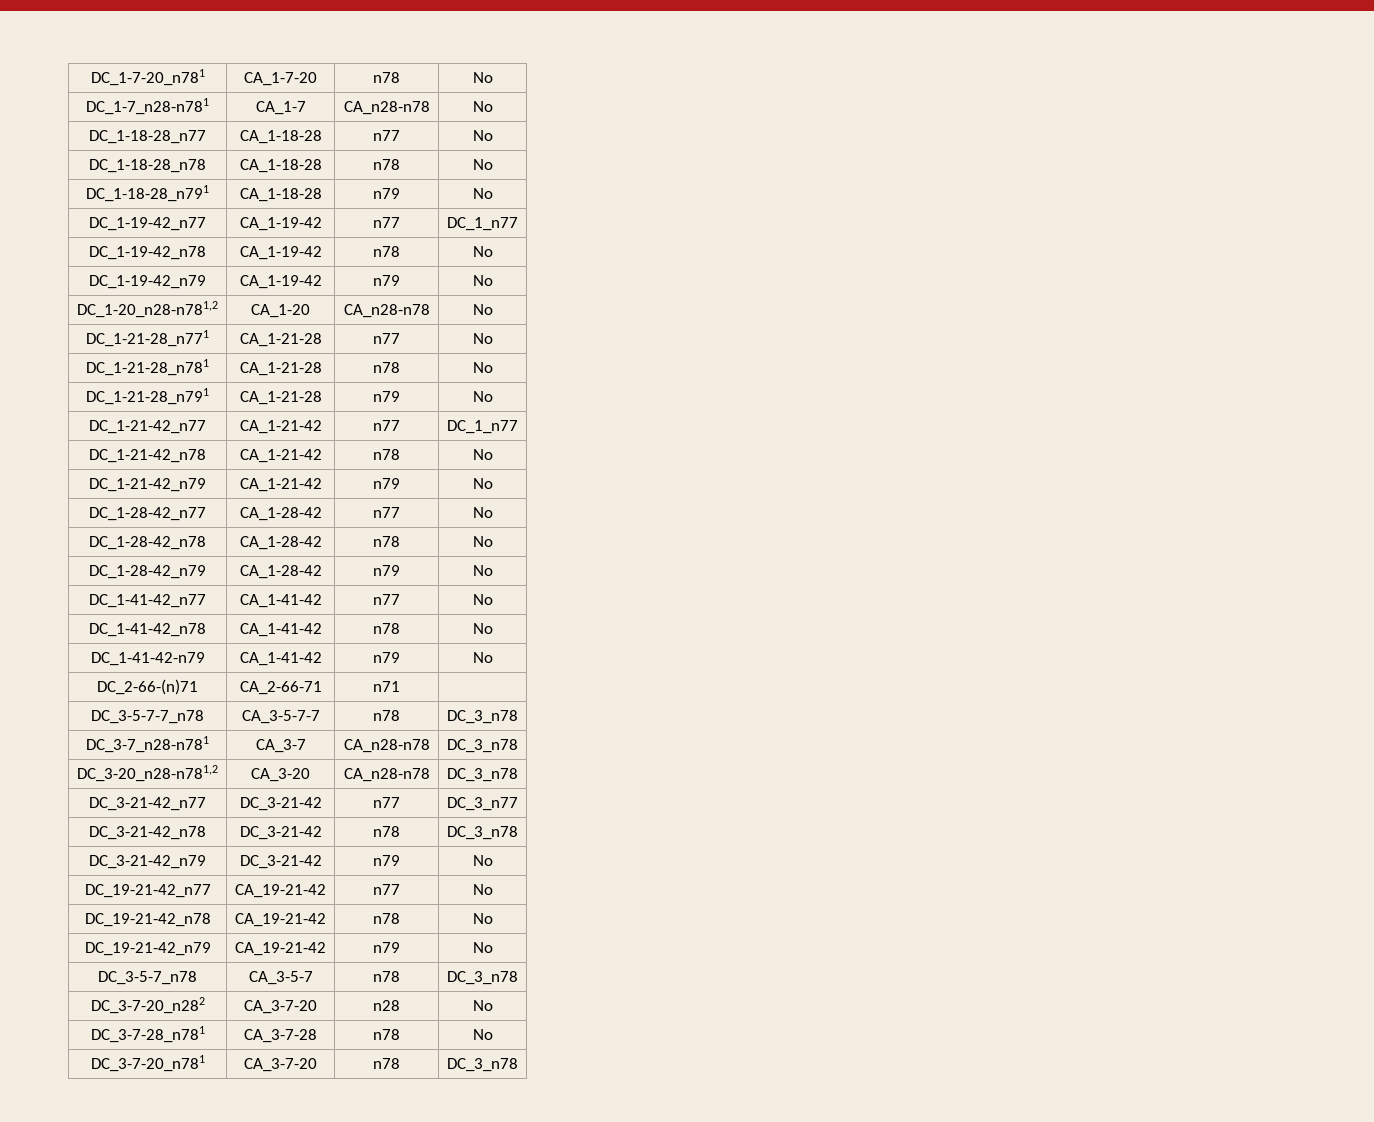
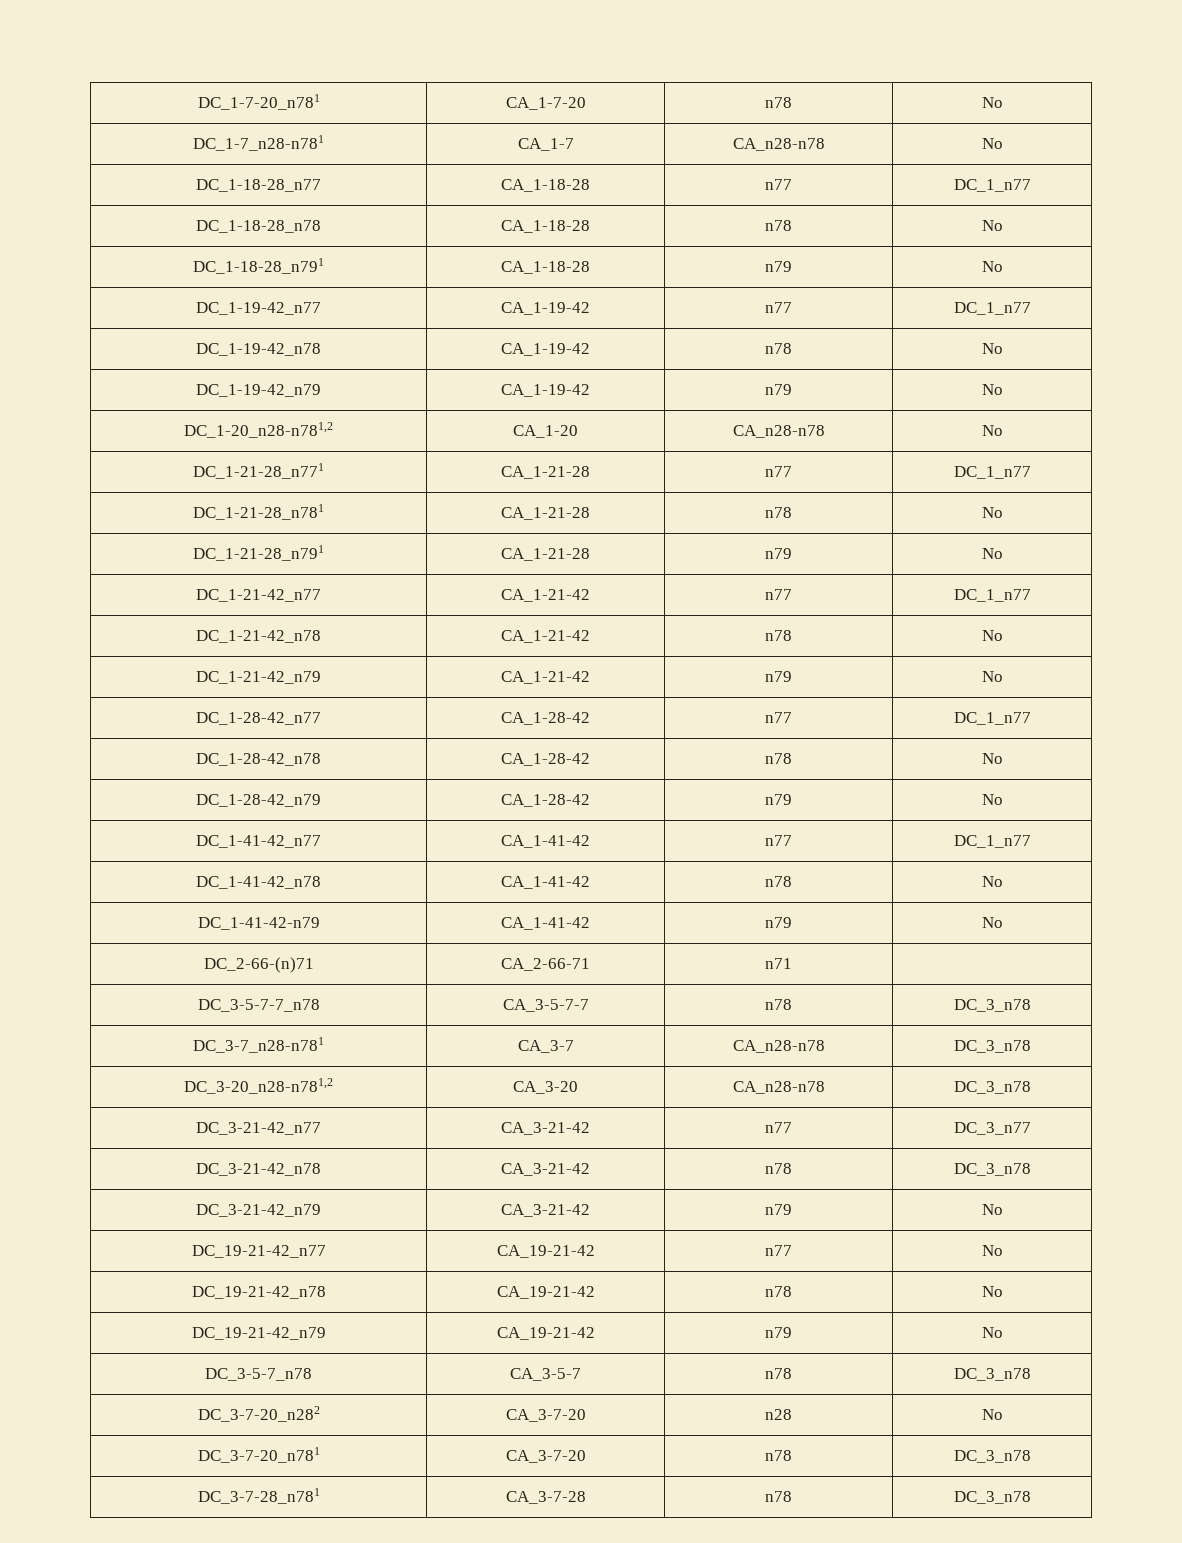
[472,130,493,141] No -> [953,179,1031,192] DC_1_n77
[472,333,493,344] No -> [953,466,1031,479] DC_1_n77
[472,507,493,518] No -> [953,712,1031,725] DC_1_n77
[472,594,493,605] No -> [953,835,1031,848] DC_1_n77
[239,797,322,811] DC_3-21-42 -> [501,1122,590,1135] CA_3-21-42
[239,826,322,840] DC_3-21-42 -> [501,1163,590,1176] CA_3-21-42
[239,855,322,869] DC_3-21-42 -> [501,1204,590,1217] CA_3-21-42
[90,1026,205,1043] [244,1029,317,1043] [373,1029,400,1040] [472,1029,493,1040] // DC_3-7-28_n781 | CA_3-7-28 | n78 | No -> (1003, 1414) none
(518, 1065) none -> [197,1488,320,1504] [505,1491,586,1504] [764,1491,792,1502] [953,1491,1031,1504] // DC_3-7-28_n781 | CA_3-7-28 | n78 | DC_3_n78

